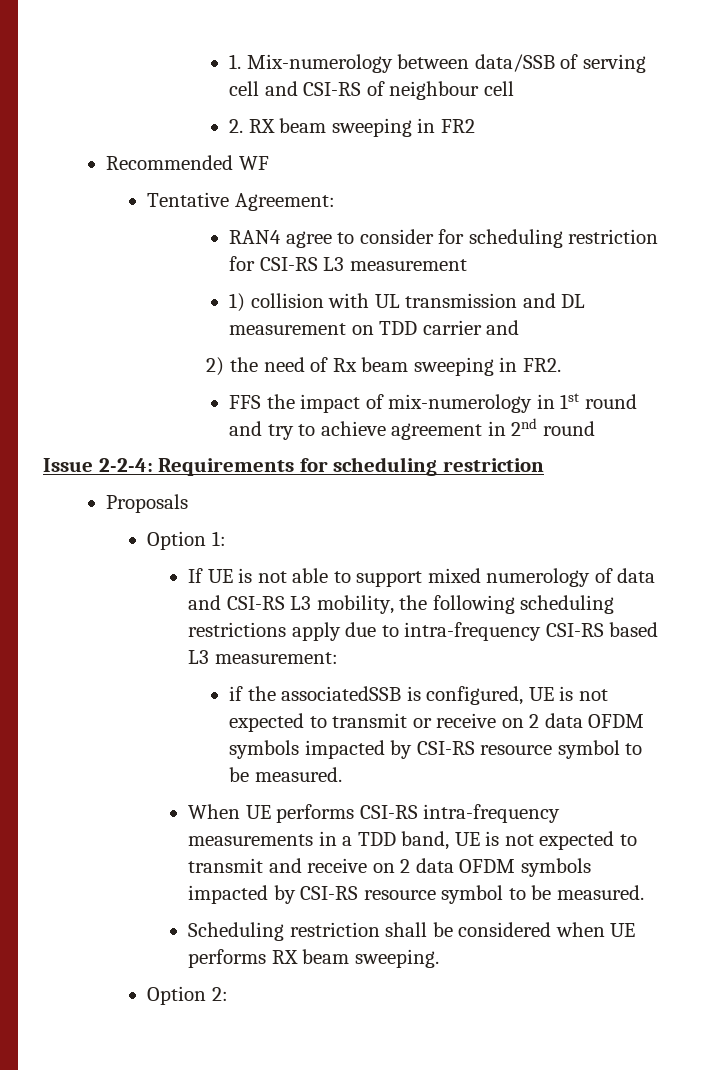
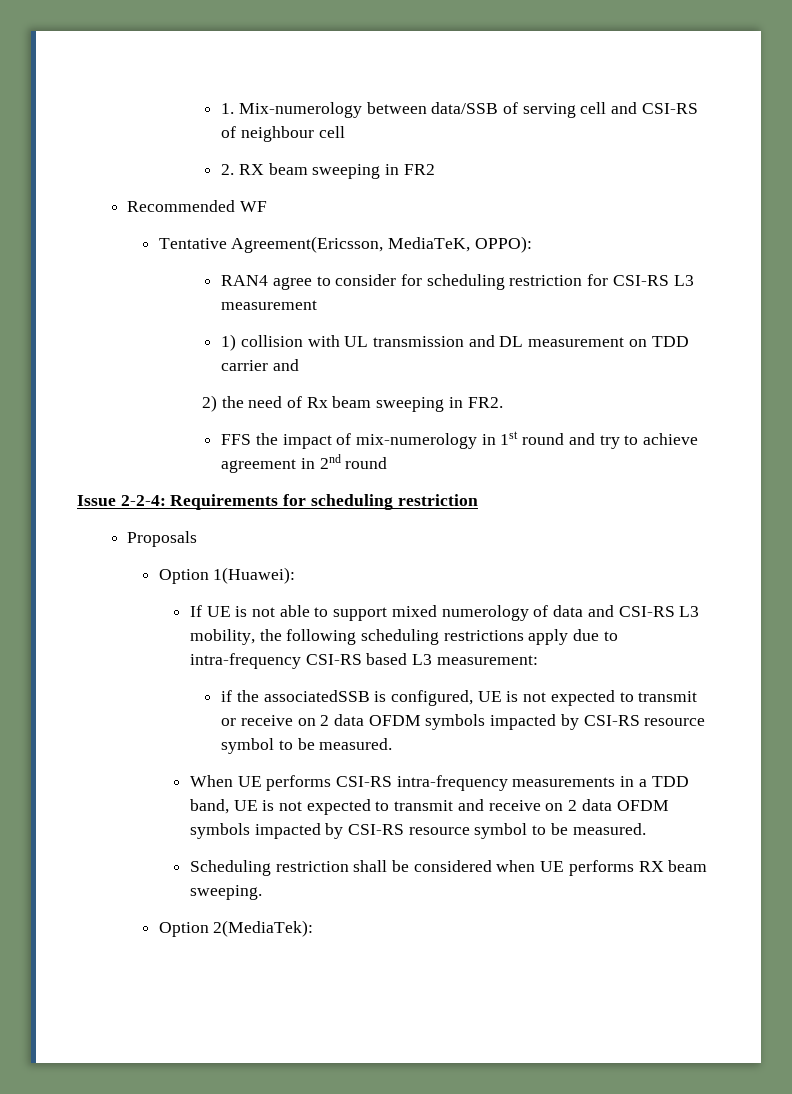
[234,193,335,211] Agreement: -> [231,236,532,253] Agreement(Ericsson, MediaTeK, OPPO):
[211,531,226,546] 1: -> [213,567,296,584] 1(Huawei):
[211,987,228,1001] 2: -> [213,920,314,937] 2(MediaTek):

